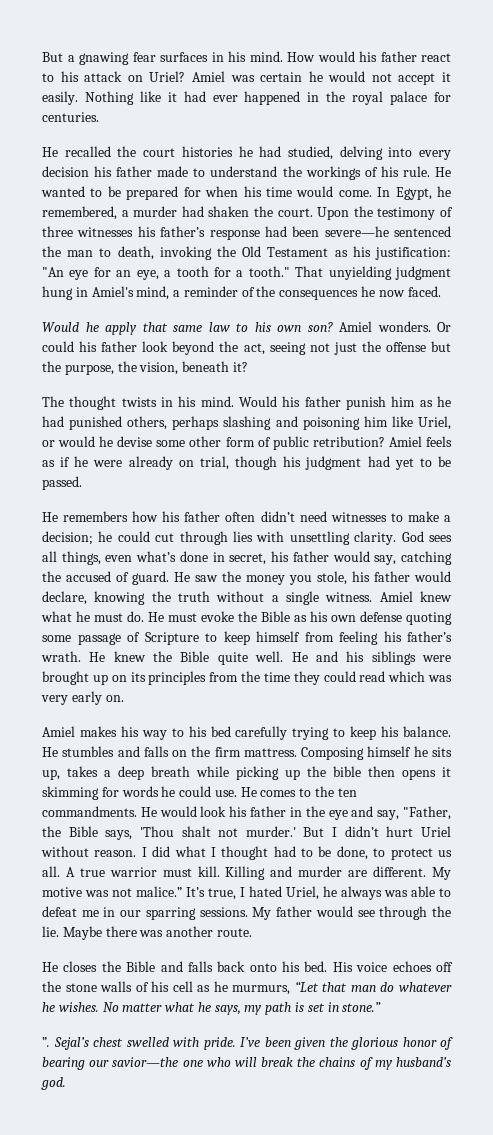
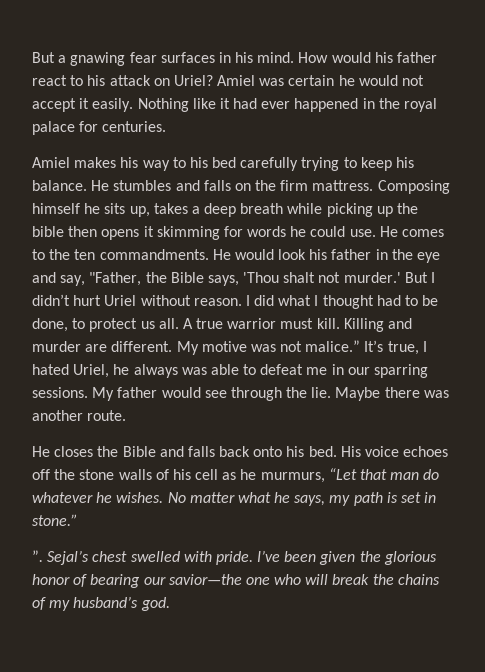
[42,146,451,160] [42,166,451,180] [41,186,451,200] [42,206,454,220] [42,226,451,240] [42,246,451,260] [42,266,451,280] [42,286,441,300] [42,321,451,335] [42,341,451,355] [42,361,248,375] [42,396,451,410] [42,416,451,430] [42,436,452,450] [42,456,451,470] [42,476,82,490] [42,511,451,522] [42,531,452,545] [42,551,452,565] [42,571,451,585] [42,591,452,605] [41,611,452,625] [42,631,452,645] [41,651,452,665] [42,671,452,685] [41,691,124,705] // He recalled the court histories he had studied, delving into every decision his father made to understand the workings of his rule. He wanted to be prepared for when his time would come. In Egypt, he remembered, a murder had shaken the court. Upon the testimony of three witnesses his father’s response had been severe—he sentenced the man to death, invoking the Old Testament as his justification: "An eye for an eye, a tooth for a tooth." That unyielding judgment hung in Amiel's mind, a reminder of the consequences he now faced. // Would he apply that same law to his own son? Amiel wonders. Or could his father look beyond the act, seeing not just the offense but the purpose, the vision, beneath it? // The thought twists in his mind. Would his father punish him as he had punished others, perhaps slashing and poisoning him like Uriel, or would he devise some other form of public retribution? Amiel feels as if he were already on trial, though his judgment had yet to be passed. // He remembers how his father often didn’t need witnesses to make a decision; he could cut through lies with unsettling clarity. God sees all things, even what’s done in secret, his father would say, catching the accused of guard. He saw the money you stole, his father would declare, knowing the truth without a single witness. Amiel knew what he must do. He must evoke the Bible as his own defense quoting some passage of Scripture to keep himself from feeling his father’s wrath. He knew the Bible quite well. He and his siblings were brought up on its principles from the time they could read which was very early on. -> (167, 126) none

